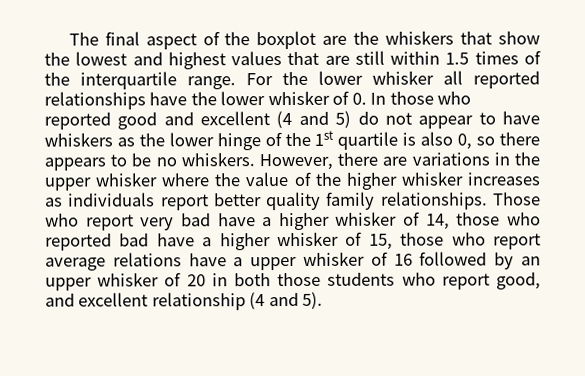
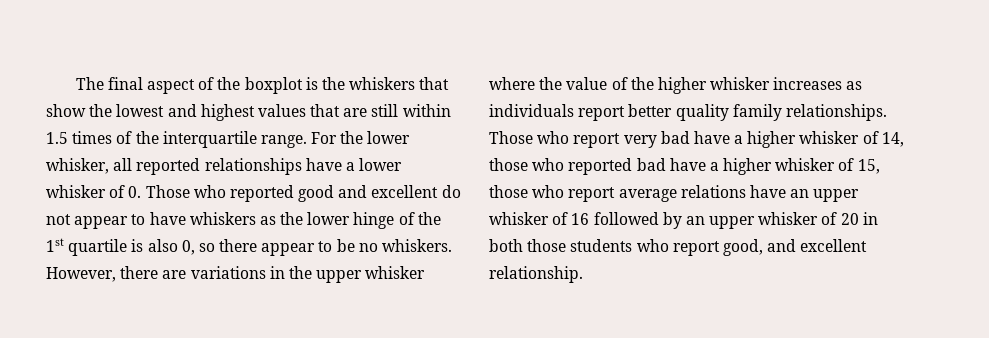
[322,35,348,45] are -> [305,77,318,90] is
[372,70,434,85] whisker -> [46,158,109,174] whisker,
[190,92,217,106] the -> [345,162,355,171] a
[370,91,434,105] In those -> [145,185,190,198] Those
[276,110,352,129] (4 and 5) -> (439, 191) none
[44,157,106,171] appears -> [261,243,316,256] appear
[233,257,244,267] a -> [790,189,810,198] an
[151,291,324,311] relationship (4 and 5). -> [489,266,583,283] relationship.

